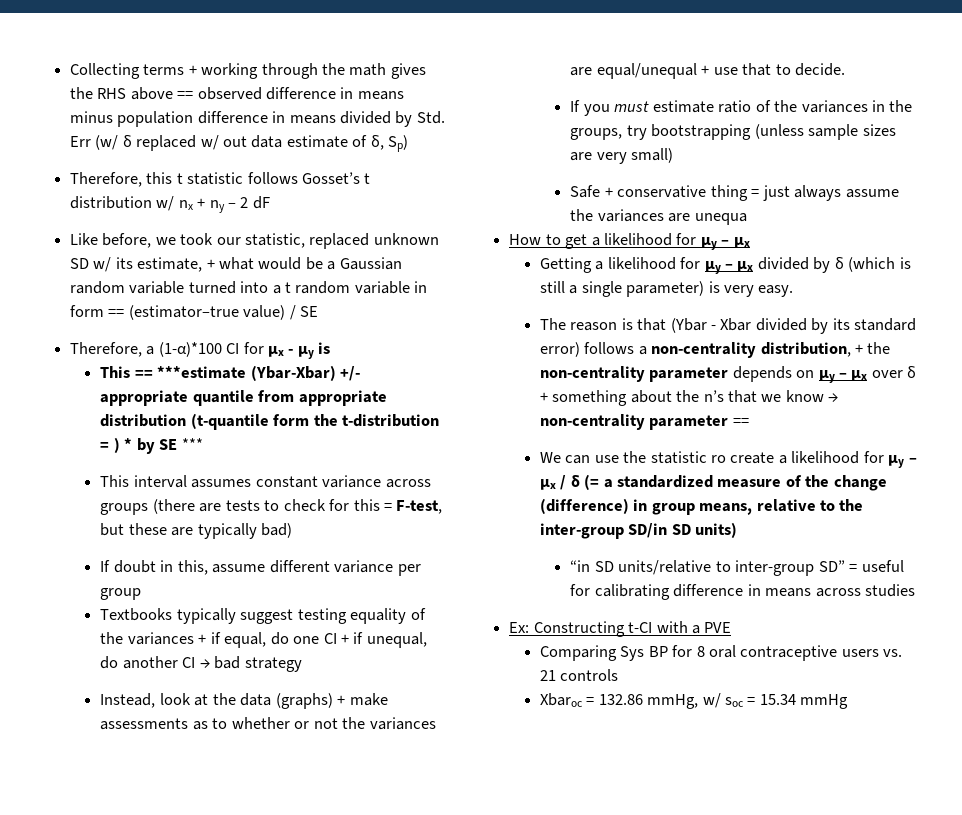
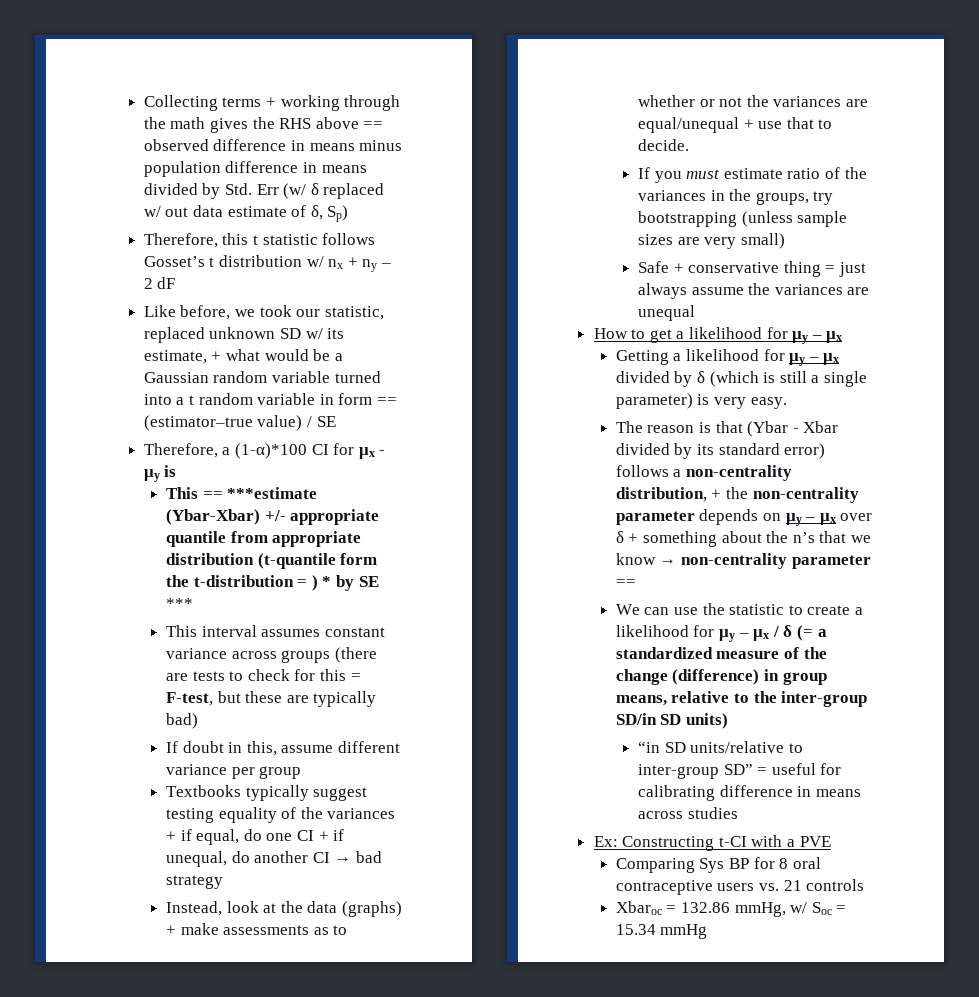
[694,213,747,225] unequa -> [638,305,696,321] unequal
[711,455,727,463] ro -> [788,605,803,615] to
[725,697,744,707] soc -> [811,902,832,915] Soc

